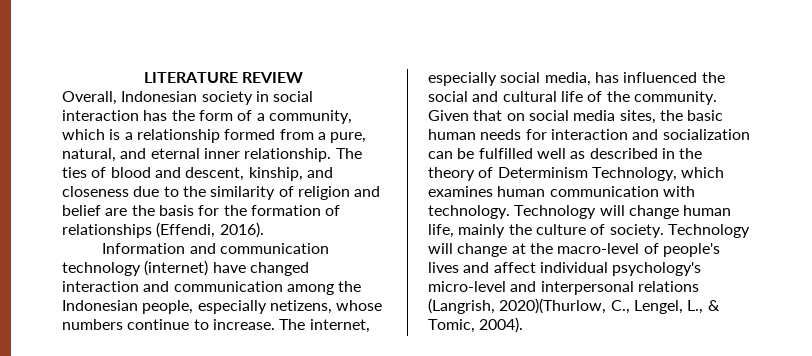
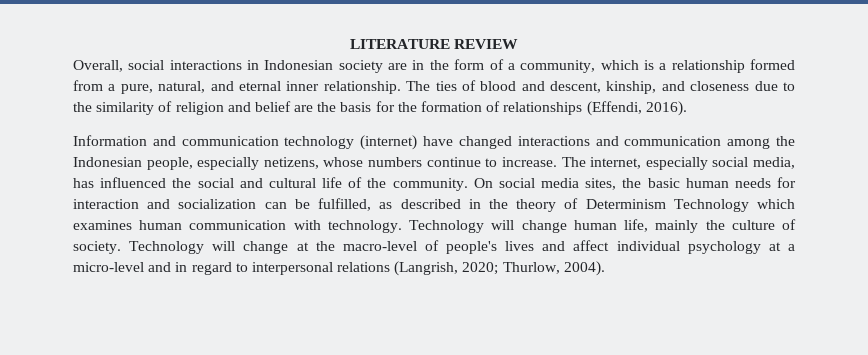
[121,91,314,105] [62,110,168,121] Indonesian society in social interaction has -> [128,60,425,73] social interactions in Indonesian society are in
[62,281,139,292] interaction -> [517,136,590,146] interactions
[428,110,525,121] Given that on -> [473,178,493,188] On
[478,148,566,159] fulfilled well -> [318,198,372,211] fulfilled,
[591,167,677,181] Technology, -> [673,199,749,212] Technology
[612,262,702,276] [428,281,699,295] [428,298,720,314] [428,319,475,333] psychology's micro-level and interpersonal relations (Langrish, 2020)(Thurlow, C., Lengel, L., & Tomic, -> [687,241,795,254] [73,261,560,276] psychology at a micro-level and in regard to interpersonal relations (Langrish, 2020; Thurlow,

